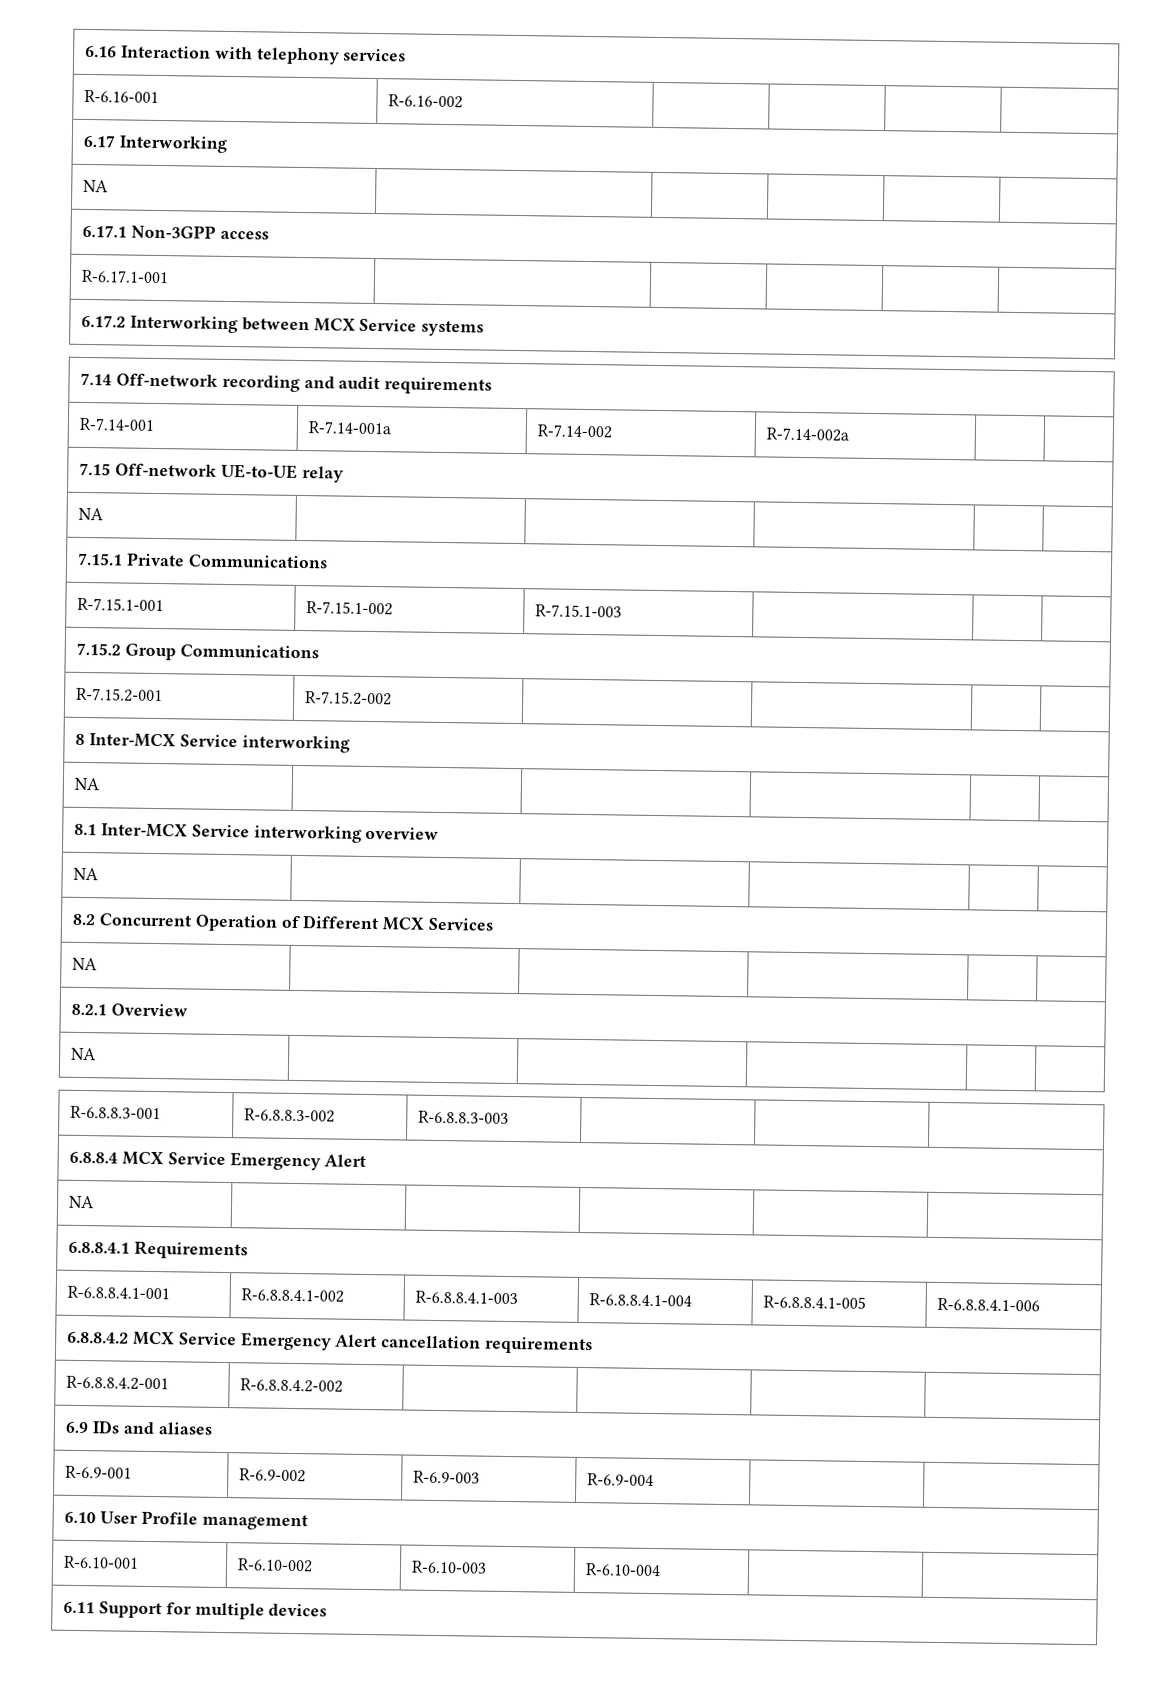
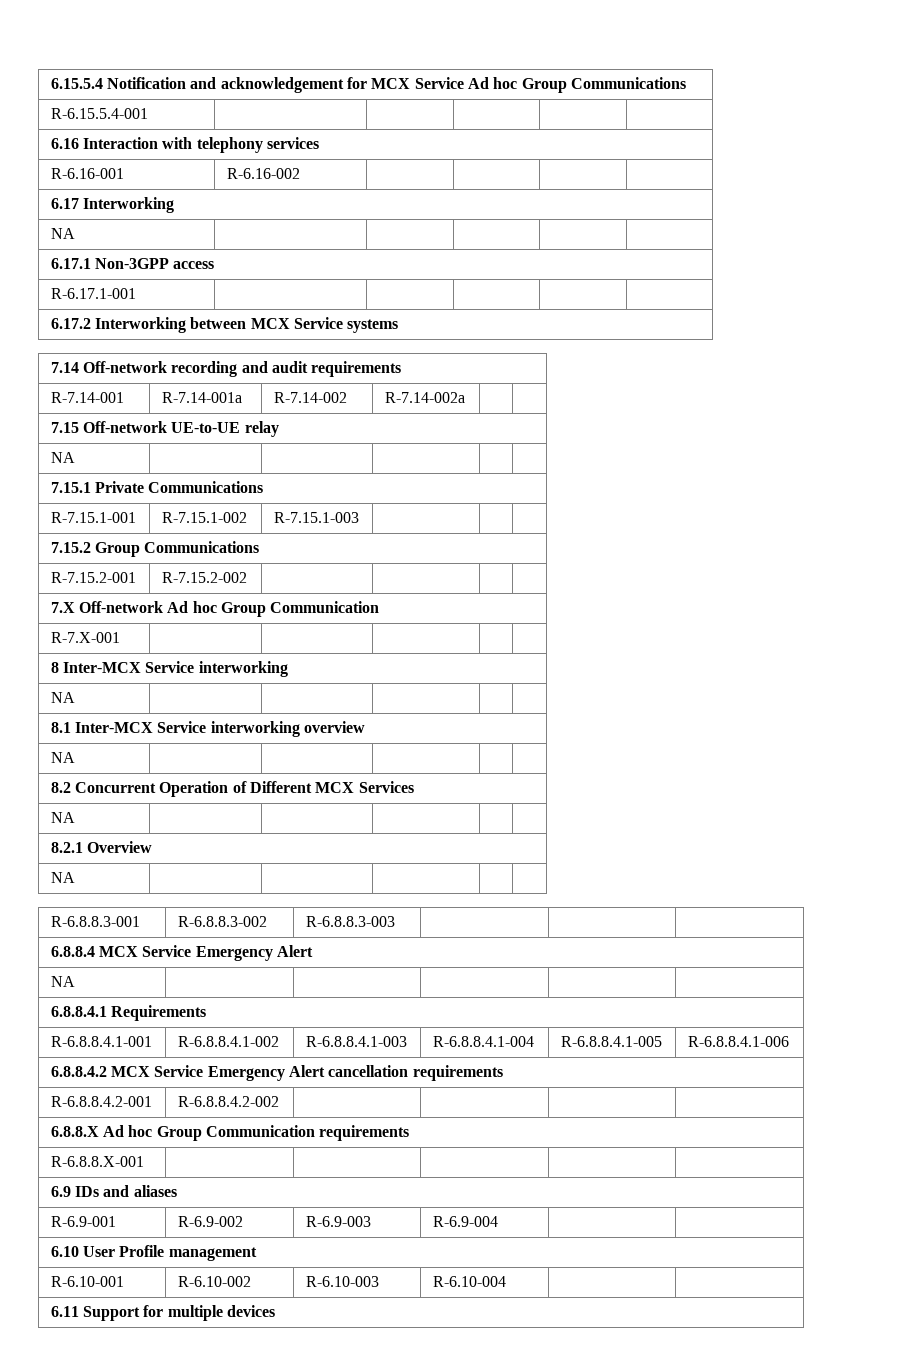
(85, 51) none -> [50,77,686,93] [50,108,148,119] 6.15.5.4 Notification and acknowledgement for MCX Service Ad hoc Group Communications // R-6.15.5.4-001 | | | | | //
(393, 698) none -> [50,601,380,617] [50,632,120,643] // 7.X Off-network Ad hoc Group Communication // R-7.X-001 | | | | |
(344, 1385) none -> [50,1125,410,1141] [50,1156,144,1167] // 6.8.8.X Ad hoc Group Communication requirements // R-6.8.8.X-001 | | | | |

